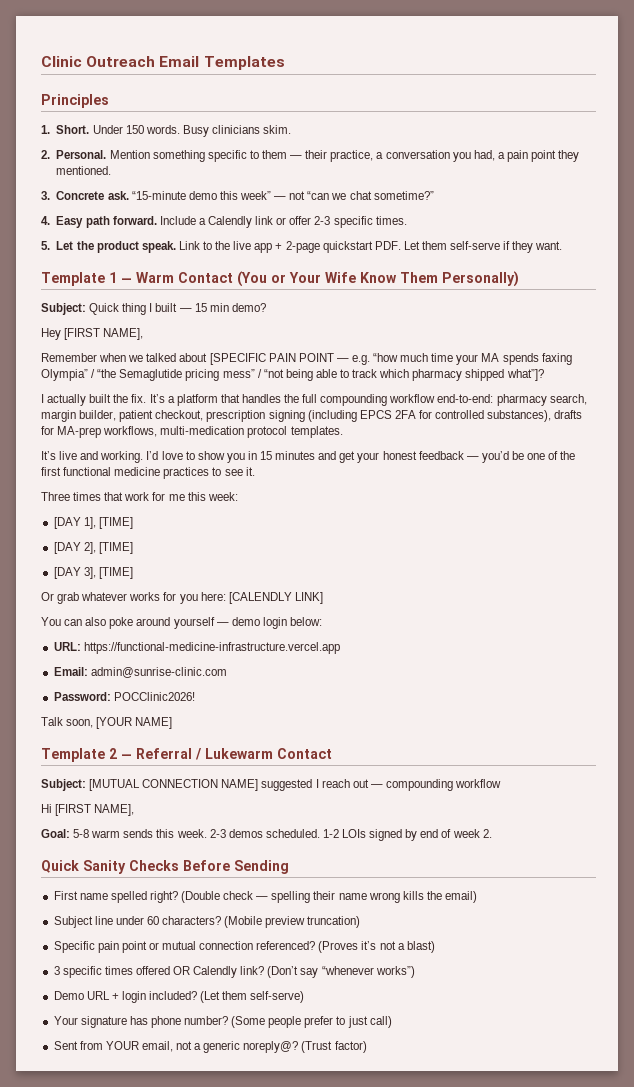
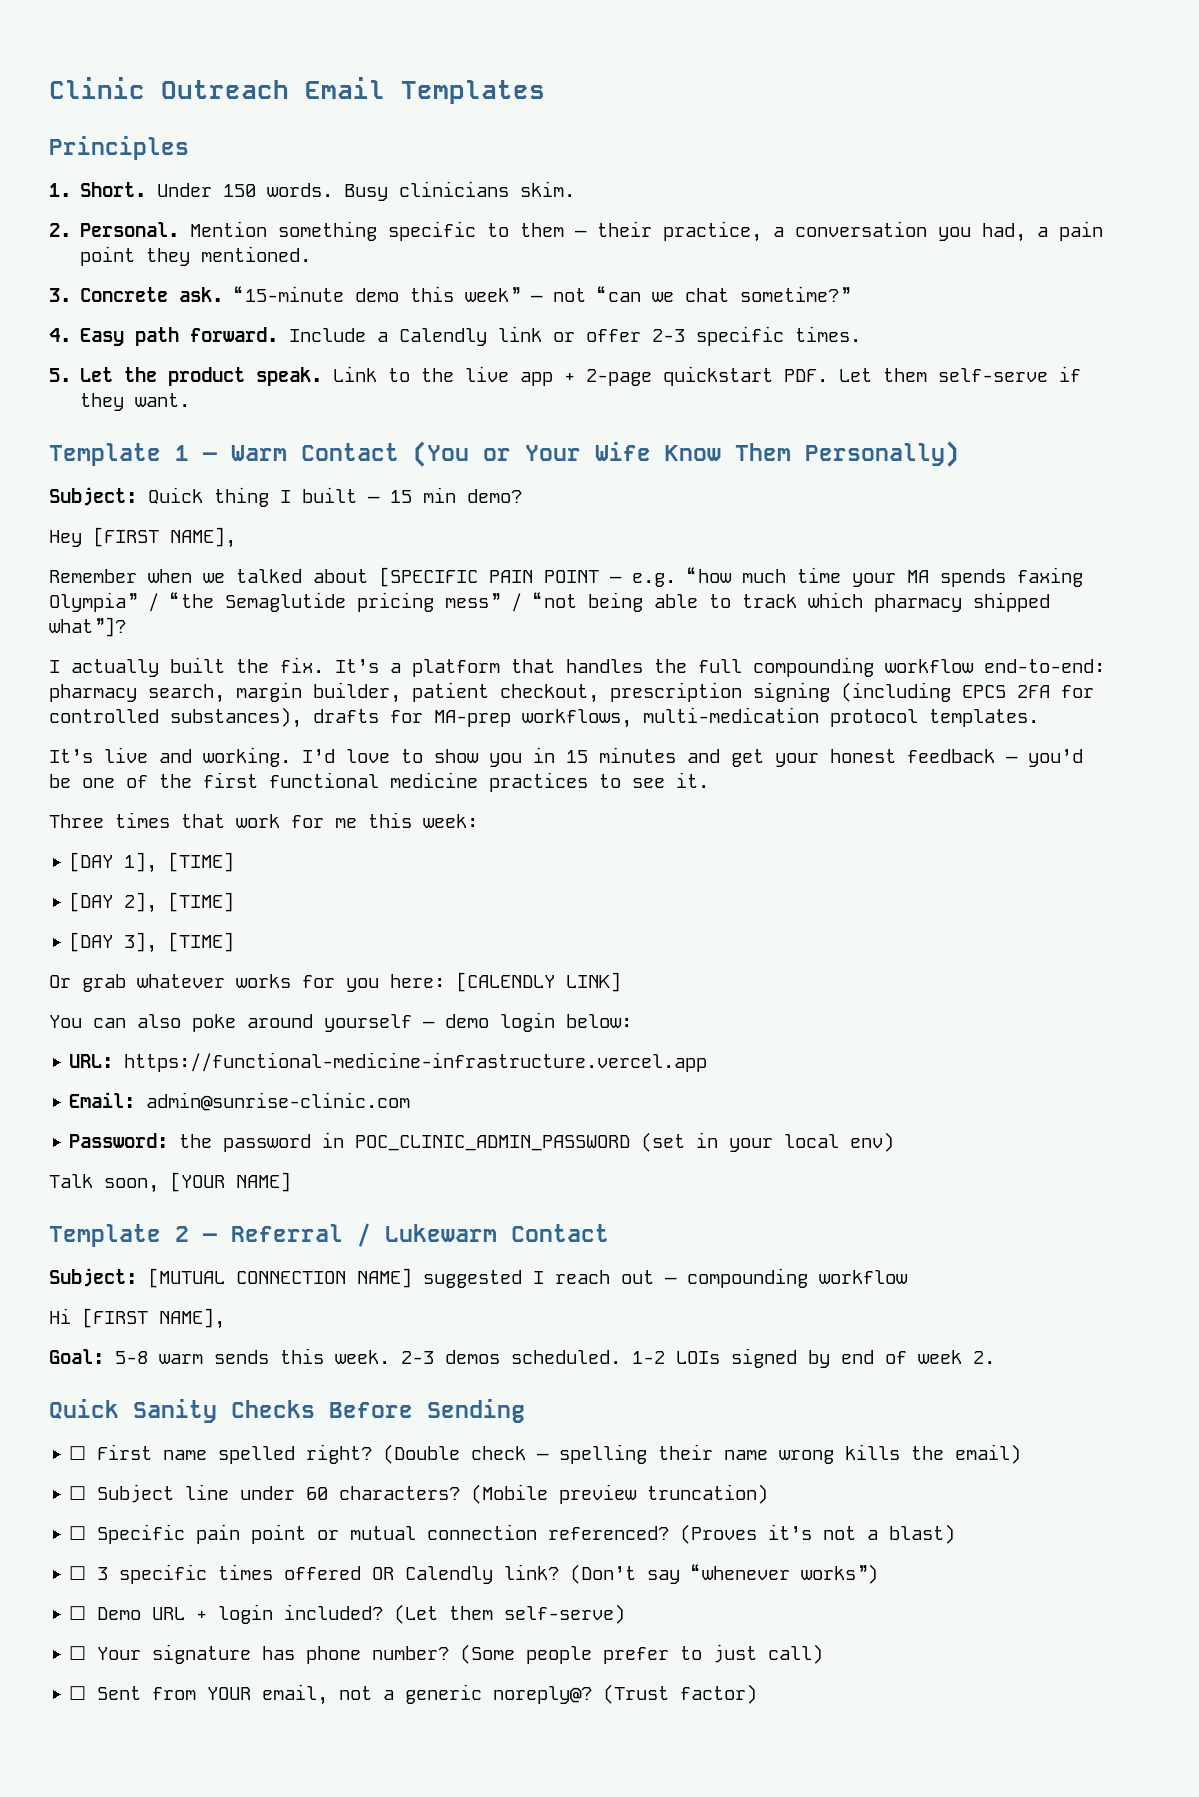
[113,692,195,701] POCClinic2026! -> [179,1132,895,1152] the password in POC_CLINIC_ADMIN_PASSWORD (set in your local env)
(289, 867) none -> [69,1446,87,1460] ☐
(478, 897) none -> [69,1486,87,1500] ☐
(361, 922) none -> [69,1526,87,1540] ☐
(435, 947) none -> [69,1566,87,1580] ☐
(415, 972) none -> [69,1606,87,1620] ☐
(305, 997) none -> [69,1646,87,1660] ☐
(392, 1022) none -> [69,1686,87,1700] ☐

